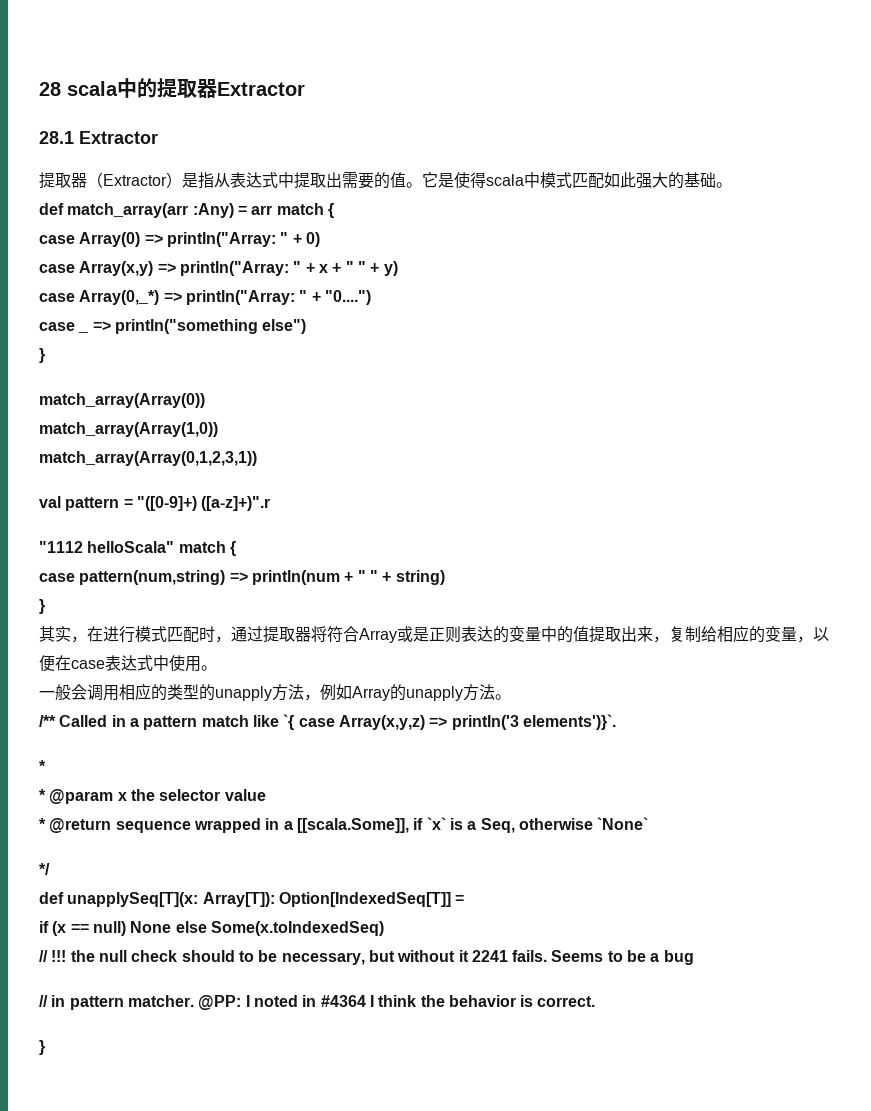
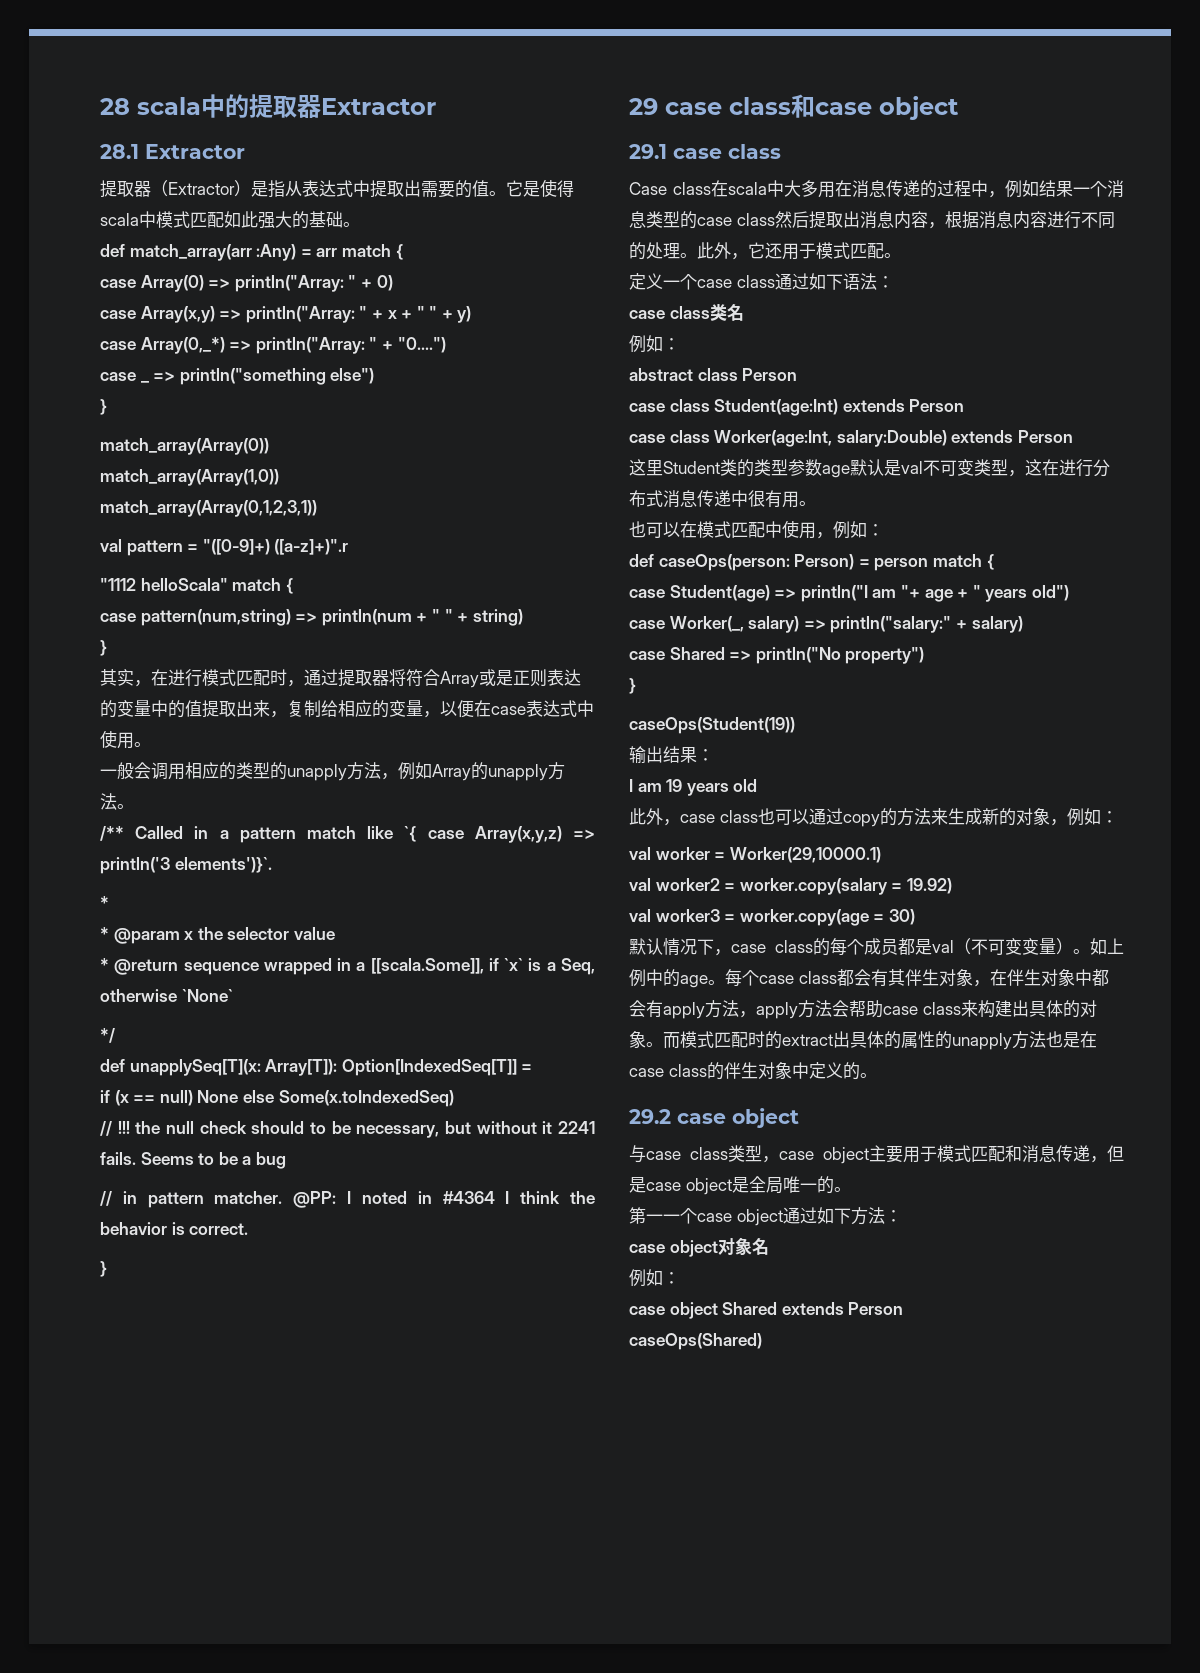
(45, 1047) none -> [629,94,959,120] [629,144,781,159] [629,180,1124,198] [629,211,1115,229] [629,242,901,260] [629,273,894,290] [629,304,744,321] [629,335,680,353] [629,368,798,381] [629,399,965,416] [629,430,1073,447] [629,459,1110,478] [629,490,816,508] [629,520,884,539] [629,554,994,571] [629,585,1069,602] [629,616,1023,633] [629,647,925,664] [629,678,636,694] [629,717,795,734] [629,746,714,764] [629,779,758,796] [629,808,1118,827] [629,847,881,863] [629,878,952,895] [629,909,915,926] [629,938,1124,956] [629,969,1109,988] [629,1000,1097,1019] [629,1031,1097,1050] [629,1062,877,1080] [629,1108,799,1128] [629,1145,1124,1164] [629,1176,851,1195] [629,1207,902,1226] [629,1237,769,1257] [629,1269,680,1287] [629,1302,904,1319] [629,1333,762,1350] // 29 case class和case object // 29.1 case class // Case class在scala中大多用在消息传递的过程中，例如结果一个消息类型的case class然后提取出消息内容，根据消息内容进行不同的处理。此外，它还用于模式匹配。 // 定义一个case class通过如下语法： // case class类名 // 例如： // abstract class Person // case class Student(age:Int) extends Person // case class Worker(age:Int, salary:Double) extends Person // 这里Student类的类型参数age默认是val不可变类型，这在进行分布式消息传递中很有用。 // 也可以在模式匹配中使用，例如： // def caseOps(person: Person) = person match { // case Student(age) => println("I am "+ age + " years old") // case Worker(_, salary) => println("salary:" + salary) // case Shared => println("No property") // } // caseOps(Student(19)) // 输出结果： // I am 19 years old // 此外，case class也可以通过copy的方法来生成新的对象，例如： // val worker = Worker(29,10000.1) // val worker2 = worker.copy(salary = 19.92) // val worker3 = worker.copy(age = 30) // 默认情况下，case class的每个成员都是val（不可变变量）。如上例中的age。每个case class都会有其伴生对象，在伴生对象中都会有apply方法，apply方法会帮助case class来构建出具体的对象。而模式匹配时的extract出具体的属性的unapply方法也是在case class的伴生对象中定义的。 // 29.2 case object // 与case class类型，case object主要用于模式匹配和消息传递，但是case object是全局唯一的。 // 第一一个case object通过如下方法： // case object对象名 // 例如： // case object Shared extends Person // caseOps(Shared)

